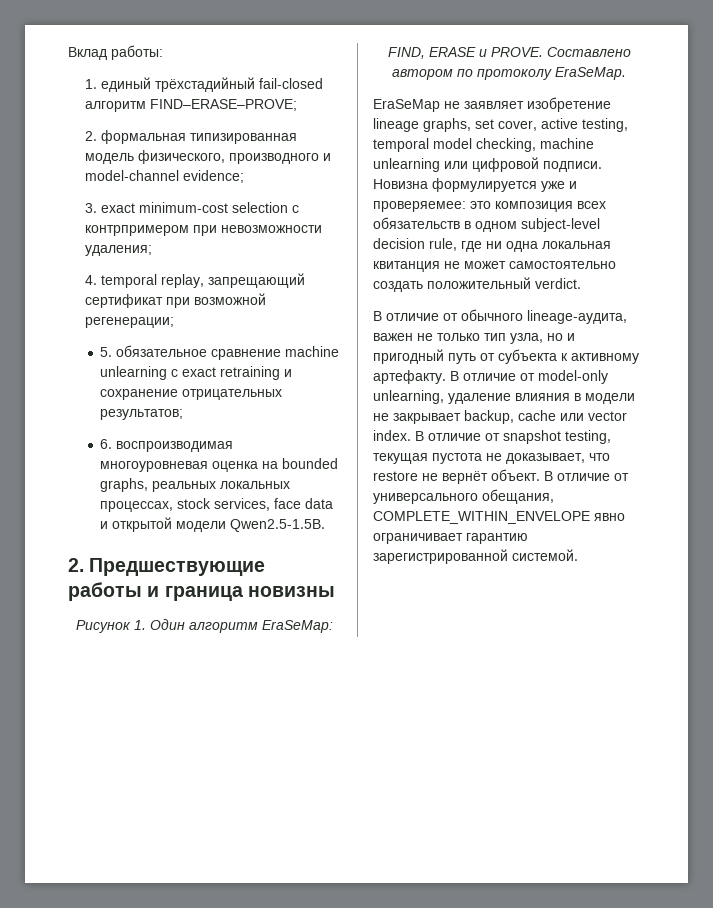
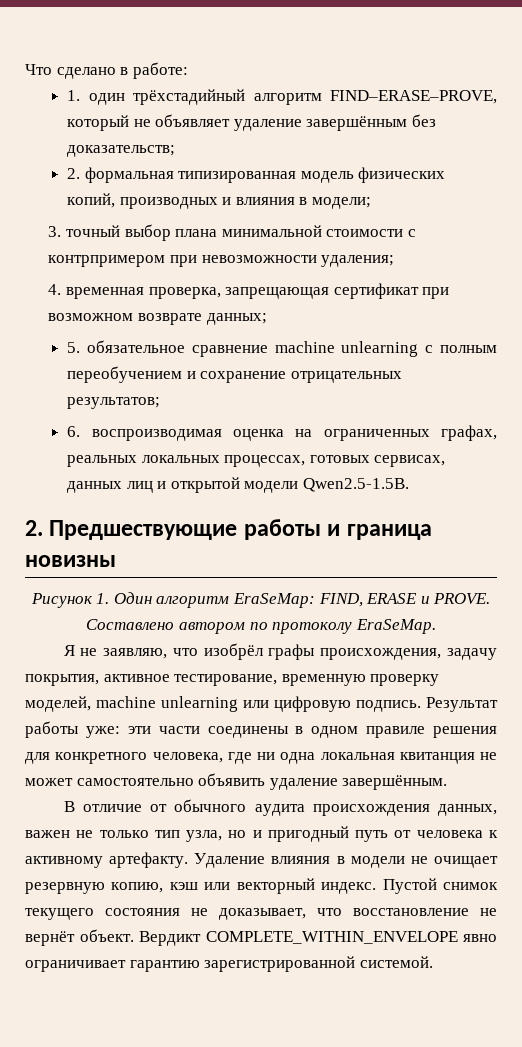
[68,45,163,60] [84,77,323,92] [84,99,297,112] [84,130,297,144] [84,150,331,164] [84,170,244,183] [84,202,288,213] Вклад работы: // 1. единый трёхстадийный fail-closed алгоритм FIND–ERASE–PROVE; // 2. формальная типизированная модель физического, производного и model-channel evidence; // 3. exact minimum-cost selection -> [25,62,188,79] [67,89,497,105] [67,114,437,131] [67,145,176,157] [67,167,446,183] [67,193,372,209] [48,224,404,241] Что сделано в работе: // 1. один трёхстадийный алгоритм FIND–ERASE–PROVE, который не объявляет удаление завершённым без доказательств; // 2. формальная типизированная модель физических копий, производных и влияния в модели; // 3. точный выбор плана минимальной стоимости
[100,273,305,288] [84,293,266,308] [84,317,174,328] temporal replay, запрещающий сертификат при возможной регенерации; -> [66,283,450,299] [48,313,267,325] временная проверка, запрещающая сертификат при возможном возврате данных;
[182,366,281,380] exact retraining -> [439,345,497,353] [67,366,183,383] полным переобучением
[100,461,209,472] многоуровневая -> (222, 435) none
[282,458,339,469] [100,478,149,492] bounded graphs, -> [323,425,497,441] ограниченных графах,
[177,498,334,511] stock services, face data -> [309,455,446,467] [67,481,153,493] готовых сервисах, данных лиц
[373,97,611,112] [373,118,628,132] [373,138,594,152] [373,157,602,172] [373,178,577,192] [373,201,606,212] [373,217,600,232] [373,238,457,251] EraSeMap не заявляет изобретение lineage graphs, set cover, active testing, temporal model checking, machine unlearning или цифровой подписи. Новизна формулируется уже и проверяемее: это композиция всех обязательств в одном subject-level decision rule, -> [63,643,497,660] [25,674,440,686] [25,696,498,712] [25,721,497,738] [25,752,223,764] Я не заявляю, что изобрёл графы происхождения, задачу покрытия, активное тестирование, временную проверку моделей, machine unlearning или цифровую подпись. Результат работы уже: эти части соединены в одном правиле решения для конкретного человека,
[373,277,581,292] создать положительный verdict. -> [198,773,448,790] объявить удаление завершённым.
[527,310,627,324] lineage-аудита, -> [254,804,497,816] аудита происхождения данных,
[498,349,557,364] субъекта -> [416,830,483,838] человека
[450,370,608,384] [373,390,635,404] [373,410,627,424] [373,430,611,444] [373,453,482,464] В отличие от model-only unlearning, удаление влияния в модели не закрывает backup, cache или vector index. В отличие от snapshot testing, текущая пустота -> [194,853,499,868] [25,878,498,894] [25,908,180,920] Удаление влияния в модели не очищает резервную копию, кэш или векторный индекс. Пустой снимок текущего состояния
[373,471,418,481] restore -> [353,908,469,916] восстановление
[544,471,629,481] [373,489,554,504] В отличие от универсального обещания, -> [139,931,201,946] Вердикт

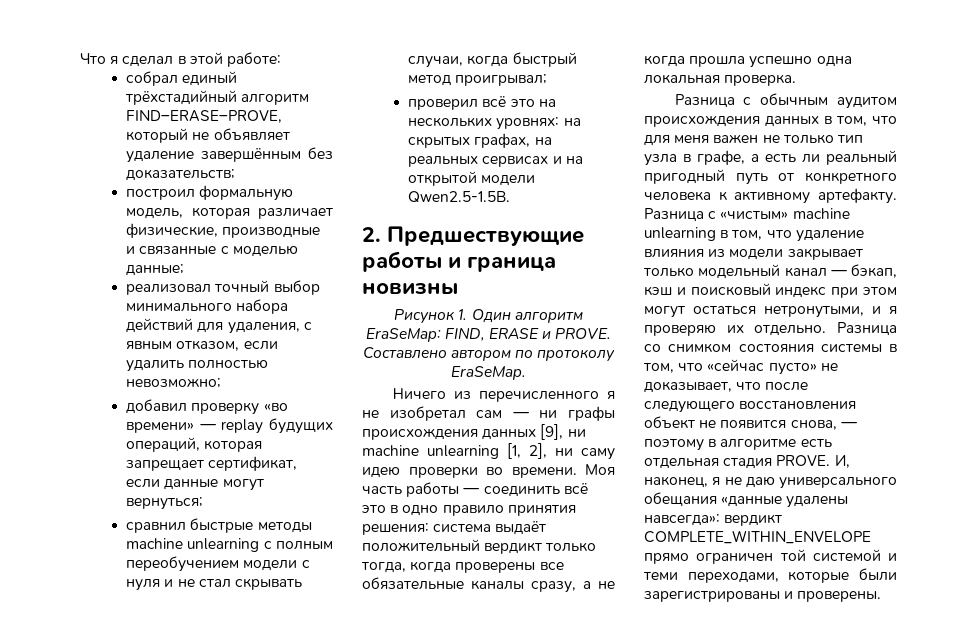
[56,67,129,79] сделано в -> [110,52,223,67] я сделал в этой
[67,90,125,105] 1. один -> [126,71,238,86] собрал единый
[67,167,446,183] [67,193,372,209] [48,224,416,241] [48,255,395,267] [48,283,450,299] [48,313,267,325] [67,340,268,357] 2. формальная типизированная модель физических копий, производных и влияния в модели; // 3. точный выбор плана минимальной стоимости с контрпримером при невозможности удаления; // 4. временная проверка, запрещающая сертификат при возможном возврате данных; // 5. обязательное сравнение -> [126,185,294,201] [126,207,333,219] [126,223,321,238] [126,246,298,257] [126,264,185,276] [126,280,320,295] [126,299,289,314] [126,318,312,334] [126,340,278,351] [126,360,269,372] [126,378,222,388] [126,399,288,415] [126,418,333,434] [126,437,263,452] [126,456,298,471] [126,479,264,491] [126,497,204,510] [126,518,312,533] построил формальную модель, которая различает физические, производные и связанные с моделью данные; // реализовал точный выбор минимального набора действий для удаления, с явным отказом, если удалить полностью невозможно; // добавил проверку «во времени» — replay будущих операций, которая запрещает сертификат, если данные могут вернуться; // сравнил быстрые методы
[186,371,402,383] [67,397,161,409] [67,425,497,441] [67,455,446,467] [67,481,167,493] и сохранение отрицательных результатов; // 6. воспроизводимая оценка на ограниченных графах, реальных локальных процессах, готовых сервисах, данных лиц и -> [243,560,310,571] [126,578,302,591] [408,52,577,68] [408,74,548,86] [408,96,556,110] [408,117,581,130] [408,133,552,148] [408,156,583,167] модели с нуля и не стал скрывать случаи, когда быстрый метод проигрывал; // проверил всё это на нескольких уровнях: на скрытых графах, на реальных сервисах и на
[63,643,497,660] [25,674,440,686] [25,696,498,712] [25,721,497,738] [25,752,497,764] [25,773,448,790] [63,799,497,816] [25,830,262,842] Я не заявляю, что изобрёл графы происхождения, задачу покрытия, активное тестирование, временную проверку моделей, machine unlearning или цифровую подпись. Результат работы уже: эти части соединены в одном правиле решения для конкретного человека, где ни одна локальная квитанция не может самостоятельно объявить удаление завершённым. // В отличие от обычного аудита происхождения данных, важен не только тип узла, но и -> [392,388,615,402] [362,406,615,421] [362,424,586,440] [362,443,615,460] [362,464,615,478] [362,482,588,497] [362,505,576,516] [362,521,547,535] [362,539,597,554] [361,561,564,573] [362,577,615,593] [644,55,852,68] [643,74,797,86] [674,93,897,109] [644,115,897,127] [644,134,863,146] [644,150,897,166] Ничего из перечисленного я не изобретал сам — ни графы происхождения данных [9], ни machine unlearning [1, 2], ни саму идею проверки во времени. Моя часть работы — соединить всё это в одно правило принятия решения: система выдаёт положительный вердикт только тогда, когда проверены все обязательные каналы сразу, а не когда прошла успешно одна локальная проверка. // Разница с обычным аудитом происхождения данных в том, что для меня важен не только тип узла в графе, а есть ли реальный
(412, 834) none -> [805,172,897,184] конкретного
[194,853,499,868] [25,878,498,894] [25,908,497,920] [25,929,497,946] [25,956,433,972] Удаление влияния в модели не очищает резервную копию, кэш или векторный индекс. Пустой снимок текущего состояния не доказывает, что восстановление не вернёт объект. Вердикт COMPLETE_WITHIN_ENVELOPE явно ограничивает гарантию зарегистрированной системой. -> [644,208,850,222] [644,227,864,242] [644,248,863,260] [643,264,897,279] [644,283,897,298] [644,306,897,318] [644,322,897,336] [644,343,897,353] [643,359,838,375] [644,381,809,393] [644,401,857,413] [644,416,857,430] [644,439,832,451] [644,454,850,469] [644,476,897,489] [644,492,849,508] [644,514,783,526] [644,530,871,544] [644,549,897,564] [643,568,897,583] [644,591,882,602] Разница с «чистым» machine unlearning в том, что удаление влияния из модели закрывает только модельный канал — бэкап, кэш и поисковый индекс при этом могут остаться нетронутыми, и я проверяю их отдельно. Разница со снимком состояния системы в том, что «сейчас пусто» не доказывает, что после следующего восстановления объект не появится снова, — поэтому в алгоритме есть отдельная стадия PROVE. И, наконец, я не даю универсального обещания «данные удалены навсегда»: вердикт COMPLETE_WITHIN_ENVELOPE прямо ограничен той системой и теми переходами, которые были зарегистрированы и проверены.

